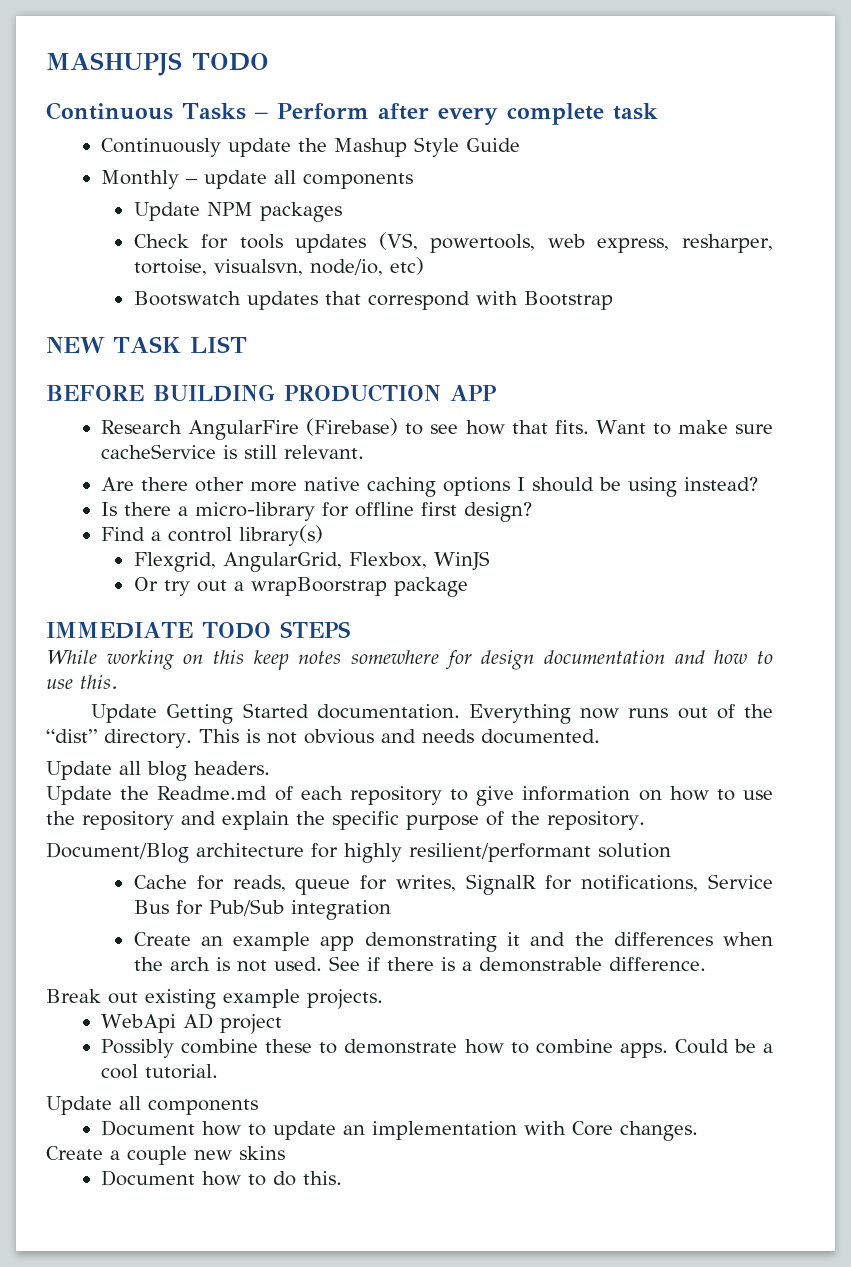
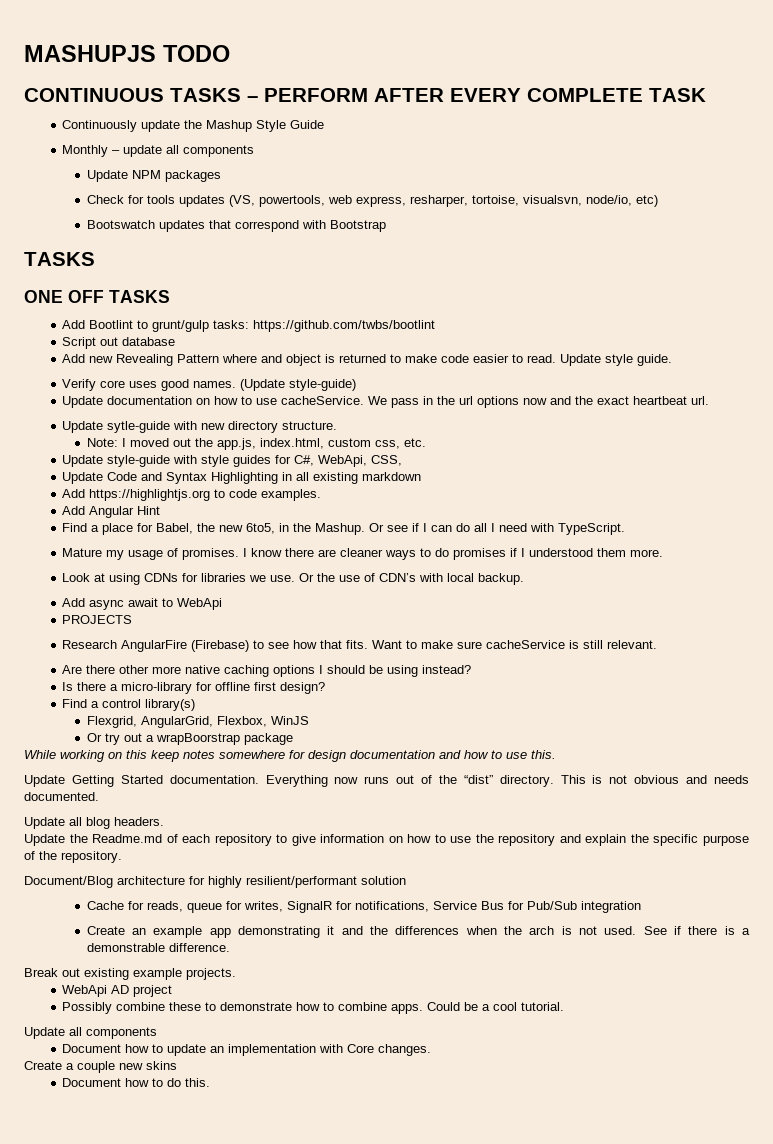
[46,102,658,125] Continuous Tasks – Perform after every complete task -> [24,88,706,102] CONTINUOUS TASKS – PERFORM AFTER EVERY COMPLETE TASK
[46,336,247,353] [46,384,496,402] NEW TASK LIST // BEFORE BUILDING PRODUCTION APP -> [24,252,95,266] [24,290,170,303] [62,320,436,332] [62,337,176,349] [62,354,673,366] [62,379,357,391] [62,396,710,408] [62,421,338,433] [86,438,426,450] [62,455,403,467] [62,472,422,484] [62,489,322,501] [62,506,161,518] [62,523,626,535] [62,548,664,560] [62,573,525,585] [62,598,223,610] [62,615,133,624] TASKS // ONE OFF TASKS // Add Bootlint to grunt/gulp tasks: https://github.com/twbs/bootlint // Script out database // Add new Revealing Pattern where and object is returned to make code easier to read. Update style guide. // Verify core uses good names. (Update style-guide) // Update documentation on how to use cacheService. We pass in the url options now and the exact heartbeat url. // Update sytle-guide with new directory structure. // Note: I moved out the app.js, index.html, custom css, etc. // Update style-guide with style guides for C#, WebApi, CSS, // Update Code and Syntax Highlighting in all existing markdown // Add https://highlightjs.org to code examples. // Add Angular Hint // Find a place for Babel, the new 6to5, in the Mashup. Or see if I can do all I need with TypeScript. // Mature my usage of promises. I know there are cleaner ways to do promises if I understood them more. // Look at using CDNs for libraries we use. Or the use of CDN’s with local backup. // Add async await to WebApi // PROJECTS
[46,621,350,639] // IMMEDIATE TODO STEPS -> (293, 739) none

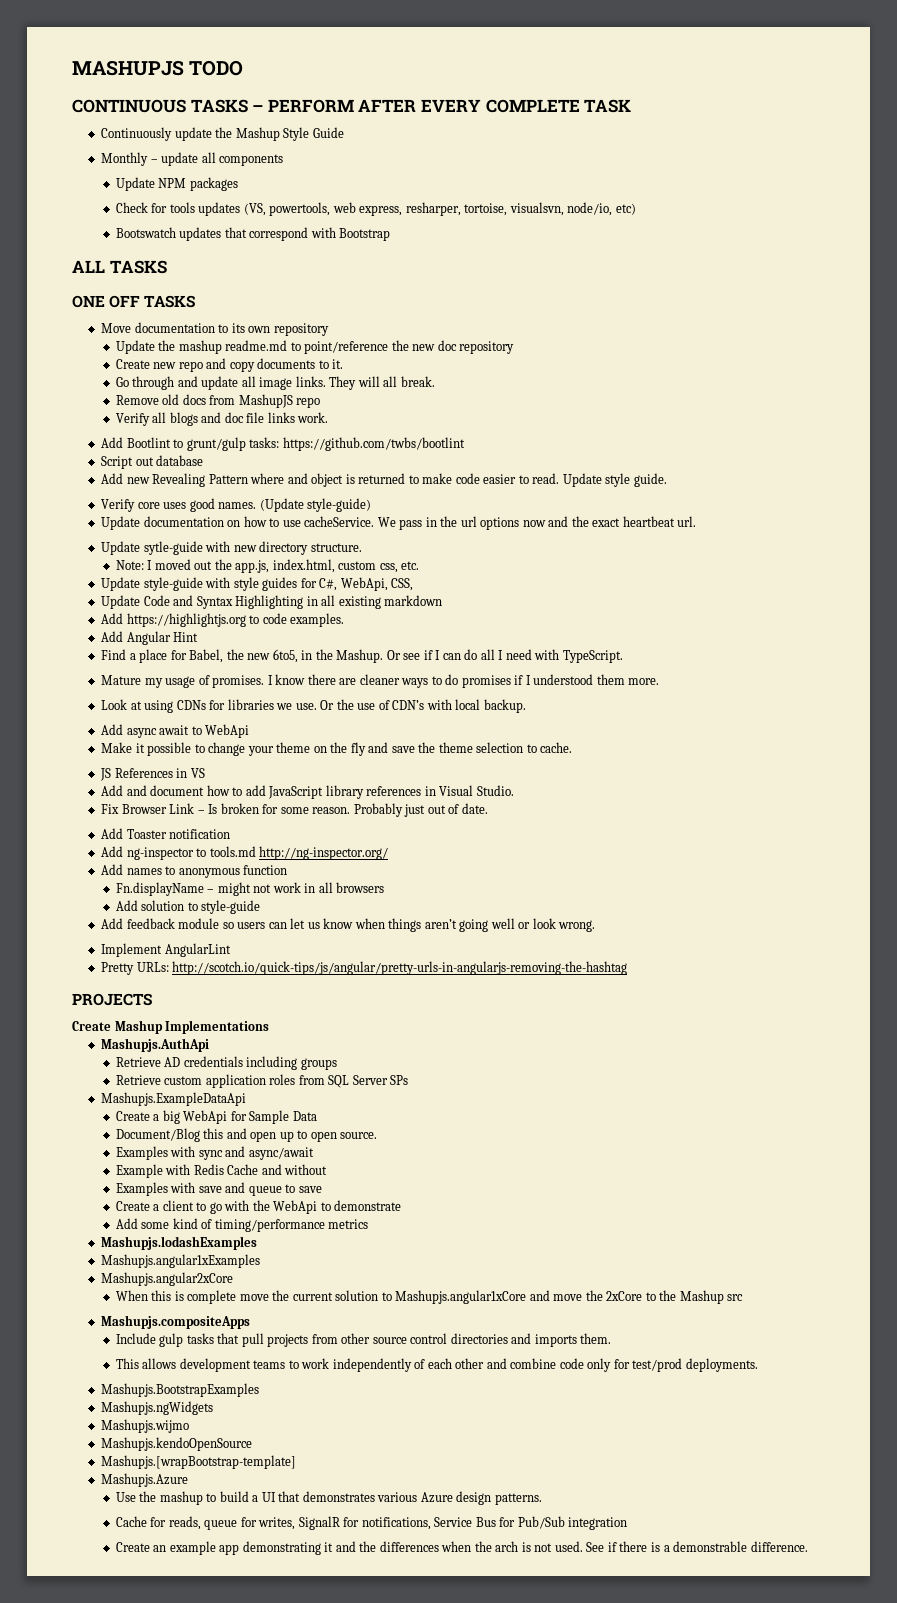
(386, 226) none -> [72,260,105,273] ALL
(170, 296) none -> [101,322,329,336] [115,340,515,354] [115,358,344,372] [115,376,435,390] [115,394,321,408] [115,412,329,426] // Move documentation to its own repository // Update the mashup readme.md to point/reference the new doc repository // Create new repo and copy documents to it. // Go through and update all image links. They will all break. // Remove old docs from MashupJS repo // Verify all blogs and doc file links work.
[62,615,133,624] [62,640,658,652] [62,665,472,677] [62,682,326,694] [62,699,196,711] [86,716,309,728] [86,733,293,745] [24,750,556,762] [24,775,749,787] [24,792,99,801] [24,817,164,829] [24,834,749,846] [24,851,122,863] [24,876,406,888] PROJECTS // Research AngularFire (Firebase) to see how that fits. Want to make sure cacheService is still relevant. // Are there other more native caching options I should be using instead? // Is there a micro-library for offline first design? // Find a control library(s) // Flexgrid, AngularGrid, Flexbox, WinJS // Or try out a wrapBoorstrap package // While working on this keep notes somewhere for design documentation and how to use this. // Update Getting Started documentation. Everything now runs out of the “dist” directory. This is not obvious and needs documented. // Update all blog headers. // Update the Readme.md of each repository to give information on how to use the repository and explain the specific purpose of the repository. // Document/Blog architecture for highly resilient/performant solution -> [101,742,573,756] [100,768,205,781] [101,785,514,799] [101,803,488,817] [101,828,231,839] [101,846,389,860] [101,864,288,878] [115,882,385,896] [115,900,261,914] [101,918,596,932] [101,943,231,957] [101,961,628,975] [72,993,152,1006] [72,1020,270,1034] [101,1038,210,1052] [115,1056,337,1070] [115,1074,409,1088] [101,1092,247,1106] [115,1110,317,1124] [115,1128,378,1142] [115,1146,314,1160] [115,1164,328,1178] [115,1182,322,1196] [115,1200,402,1214] [115,1218,369,1232] [101,1236,258,1250] [101,1254,261,1268] [101,1272,234,1286] [115,1290,744,1304] [101,1315,251,1329] [115,1333,612,1347] [115,1358,758,1372] [101,1383,260,1397] [101,1401,214,1415] [101,1419,190,1433] [101,1437,253,1451] [101,1455,297,1469] [101,1473,189,1487] [115,1491,542,1505] Make it possible to change your theme on the fly and save the theme selection to cache. // JS References in VS // Add and document how to add JavaScript library references in Visual Studio. // Fix Browser Link – Is broken for some reason. Probably just out of date. // Add Toaster notification // Add ng-inspector to tools.md http://ng-inspector.org/ // Add names to anonymous function // Fn.displayName – might not work in all browsers // Add solution to style-guide // Add feedback module so users can let us know when things aren’t going well or look wrong. // Implement AngularLint // Pretty URLs: http://scotch.io/quick-tips/js/angular/pretty-urls-in-angularjs-removing-the-hashtag // PROJECTS // Create Mashup Implementations // Mashupjs.AuthApi // Retrieve AD credentials including groups // Retrieve custom application roles from SQL Server SPs // Mashupjs.ExampleDataApi // Create a big WebApi for Sample Data // Document/Blog this and open up to open source. // Examples with sync and async/await // Example with Redis Cache and without // Examples with save and queue to save // Create a client to go with the WebApi to demonstrate // Add some kind of timing/performance metrics // Mashupjs.lodashExamples // Mashupjs.angular1xExamples // Mashupjs.angular2xCore // When this is complete move the current solution to Mashupjs.angular1xCore and move the 2xCore to the Mashup src // Mashupjs.compositeApps // Include gulp tasks that pull projects from other source control directories and imports them. // This allows development teams to work independently of each other and combine code only for test/prod deployments. // Mashupjs.BootstrapExamples // Mashupjs.ngWidgets // Mashupjs.wijmo // Mashupjs.kendoOpenSource // Mashupjs.[wrapBootstrap-template] // Mashupjs.Azure // Use the mashup to build a UI that demonstrates various Azure design patterns.
[24,968,236,980] [62,985,173,997] [62,1002,565,1014] [24,1027,157,1039] [62,1044,432,1056] [24,1061,177,1073] [62,1078,211,1087] // Break out existing example projects. // WebApi AD project // Possibly combine these to demonstrate how to combine apps. Could be a cool tutorial. // Update all components // Document how to update an implementation with Core changes. // Create a couple new skins // Document how to do this. -> (808, 1546) none

